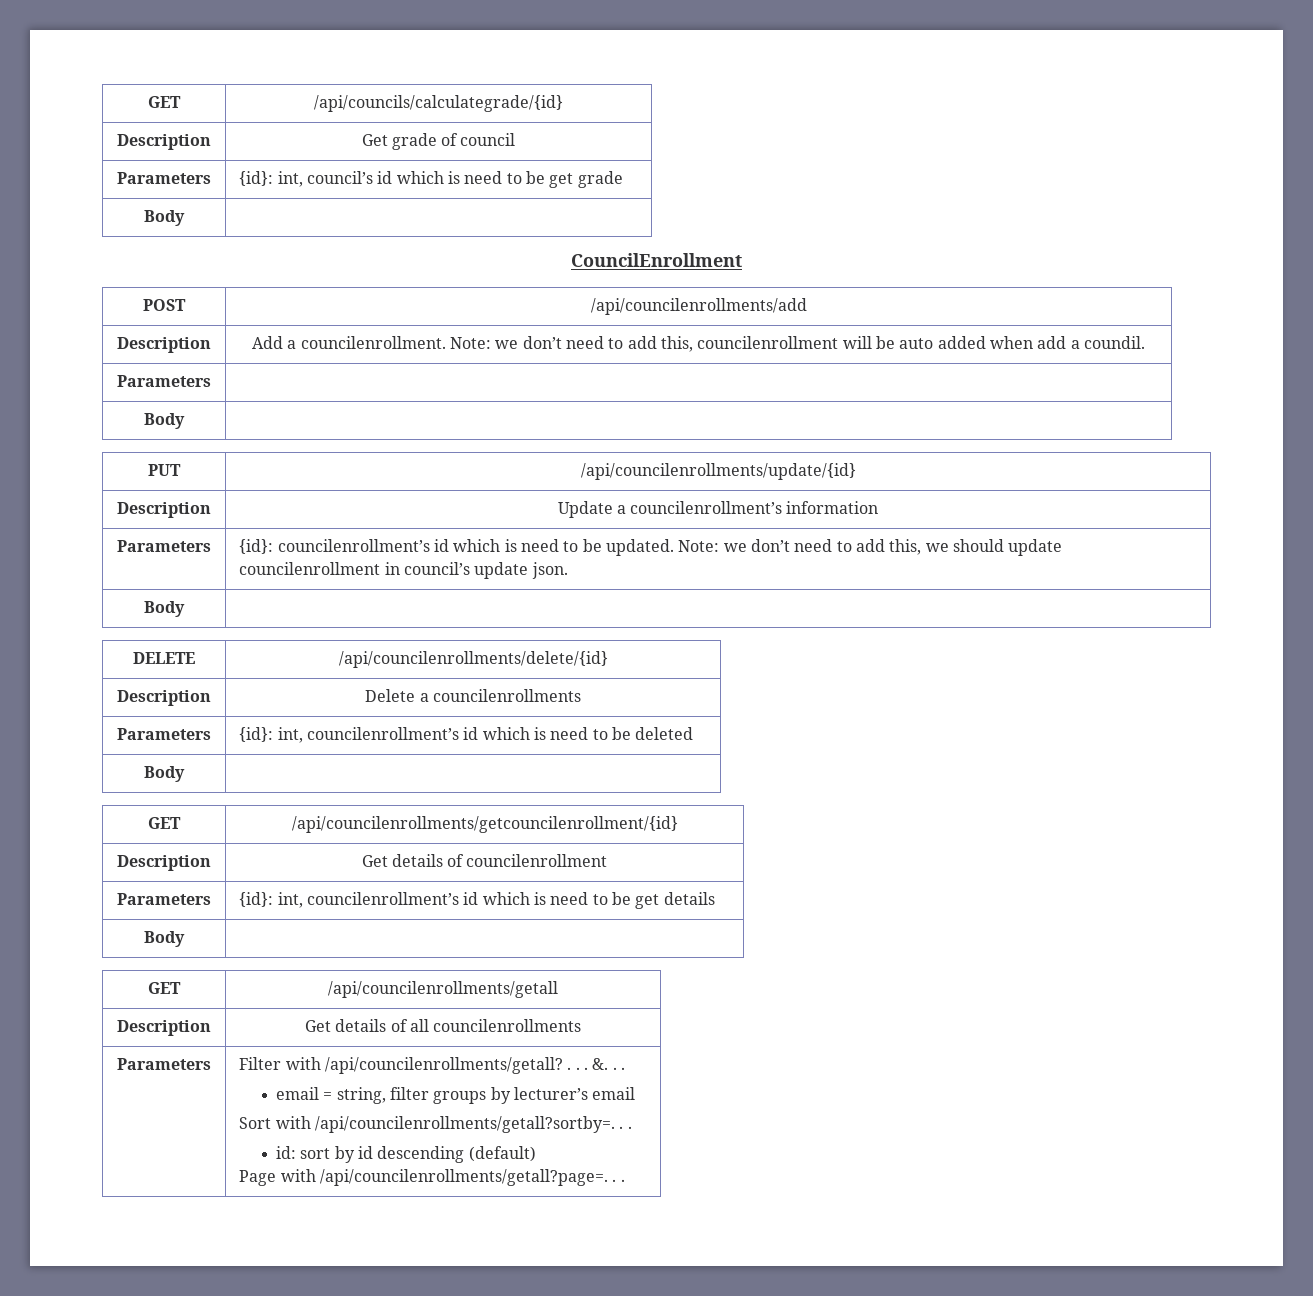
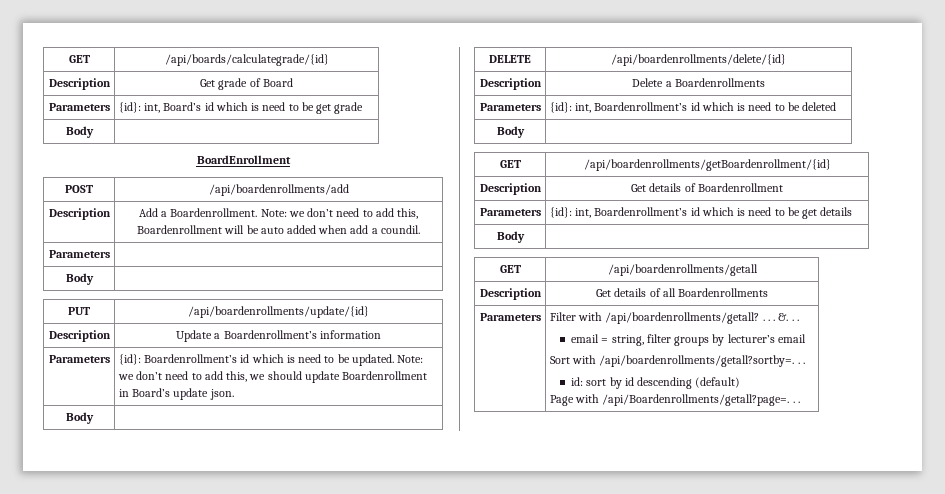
[148,96,181,108] [314,95,563,112] GET | /api/councils/calculategrade/{id} -> [68,55,90,63] [164,54,329,66] GET | /api/boards/calculategrade/{id}
[460,133,516,146] [117,172,211,184] [239,171,374,187] council // Parameters | {id}: int, council’s -> [262,78,293,87] [48,103,110,111] [118,102,202,113] Board // Parameters | {id}: int, Board’s
[571,253,742,267] CouncilEnrollment -> [196,155,291,164] BoardEnrollment
[590,298,807,315] /api/councilenrollments/add -> [208,184,349,196] /api/boardenrollments/add
[300,336,839,352] councilenrollment. Note: we don’t need to add this, councilenrollment -> [170,208,419,219] [137,225,223,234] Boardenrollment. Note: we don’t need to add this, Boardenrollment
[580,463,856,480] /api/councilenrollments/update/{id} -> [188,306,369,318] /api/boardenrollments/update/{id}
[630,501,783,514] councilenrollment’s -> [223,330,317,339] Boardenrollment’s
[277,539,430,552] councilenrollment’s -> [144,354,238,363] Boardenrollment’s
[239,562,471,575] councilenrollment in council’s -> [342,371,428,380] [118,388,171,397] Boardenrollment in Board’s
[338,651,608,668] /api/councilenrollments/delete/{id} -> [611,54,786,66] /api/boardenrollments/delete/{id}
[432,689,581,702] [117,728,211,740] [239,727,460,743] councilenrollments // Parameters | {id}: int, councilenrollment’s -> [674,78,765,87] [479,103,541,111] [549,102,688,113] Boardenrollments // Parameters | {id}: int, Boardenrollment’s
[291,816,678,833] [117,855,211,871] [361,854,608,867] [117,893,211,905] [239,892,460,908] /api/councilenrollments/getcouncilenrollment/{id} // Description | Get details of councilenrollment // Parameters | {id}: int, councilenrollment’s -> [583,159,831,171] [479,183,542,195] [631,183,783,192] [479,208,541,216] [549,207,688,218] /api/boardenrollments/getBoardenrollment/{id} // Description | Get details of Boardenrollment // Parameters | {id}: int, Boardenrollment’s
[328,981,558,998] /api/councilenrollments/getall -> [607,264,758,276] /api/boardenrollments/getall
[433,1019,582,1032] councilenrollments -> [677,288,768,297] Boardenrollments
[325,1057,564,1074] /api/councilenrollments/getall? -> [605,312,760,324] /api/boardenrollments/getall?
[315,1116,616,1133] /api/councilenrollments/getall?sortby=. -> [599,355,795,367] /api/boardenrollments/getall?sortby=.
[320,1169,609,1186] /api/councilenrollments/getall?page=. -> [602,394,790,406] /api/Boardenrollments/getall?page=.

